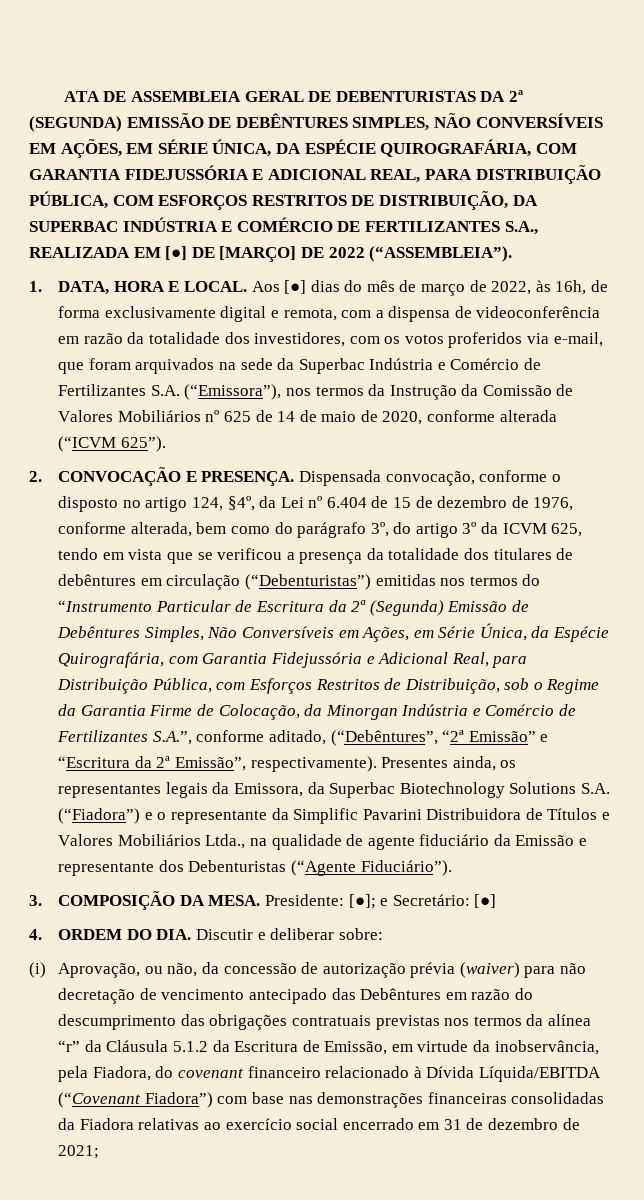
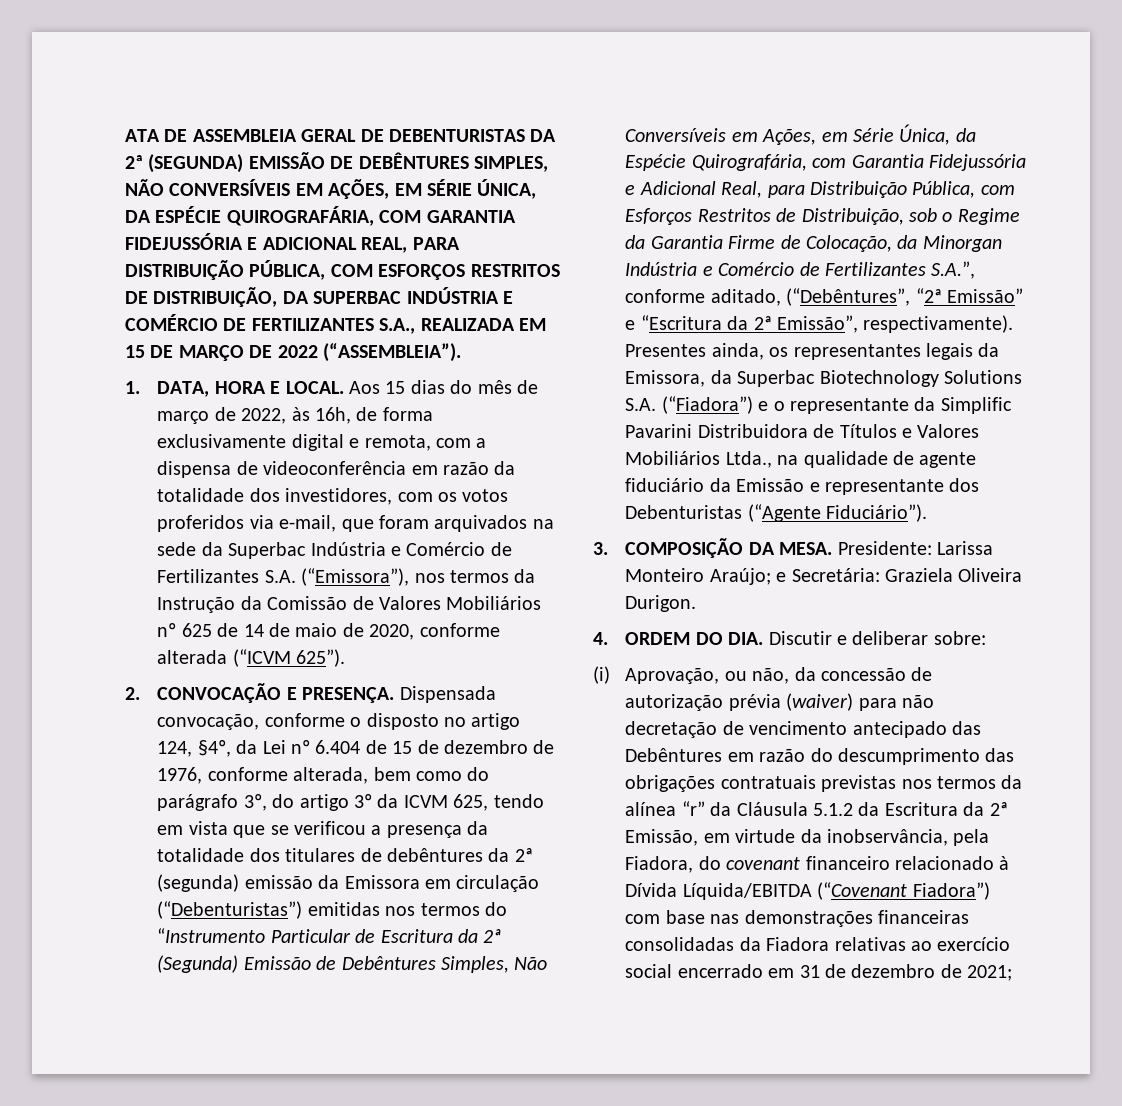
[165,246,297,262] [●] DE [MARÇO] -> [125,345,244,361] 15 DE MARÇO
[284,280,307,294] [●] -> [385,381,406,394] 15
(137, 580) none -> [488,848,533,862] [157,874,420,892] da 2ª (segunda) emissão da Emissora
[348,894,497,909] [●]; e Secretário: [●] -> [937,541,994,555] [625,568,1023,585] [625,595,697,612] Larissa Monteiro Araújo; e Secretária: Graziela Oliveira Durigon.
[302,1040,320,1052] de -> [963,802,1008,816] da 2ª

